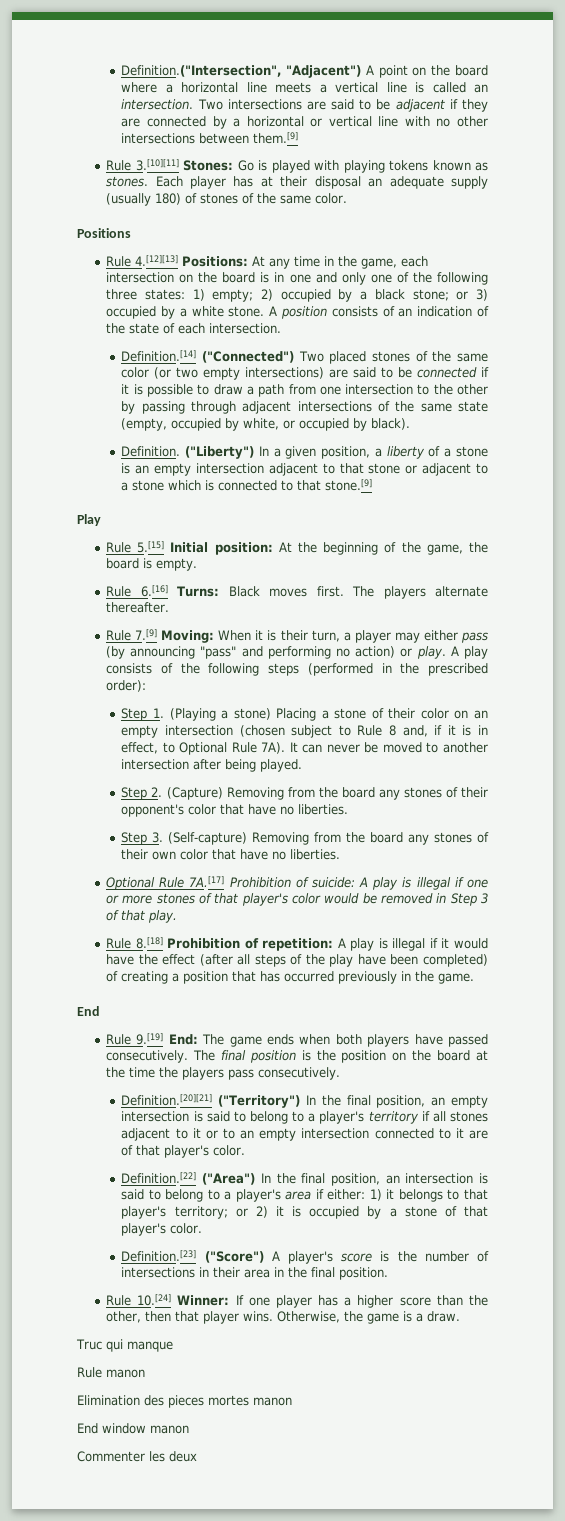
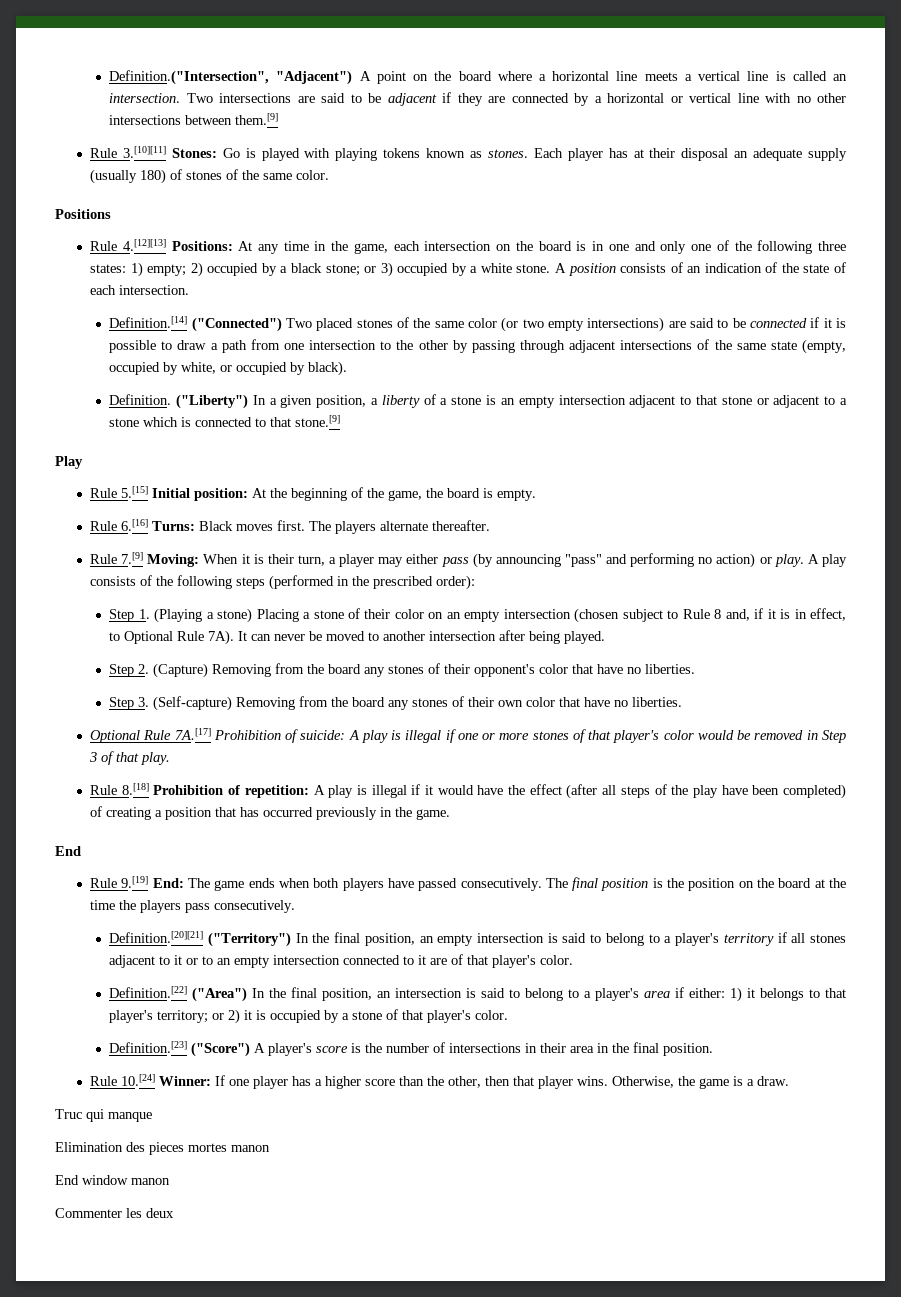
[77,1367,145,1378] // Rule manon -> (152, 1117) none

